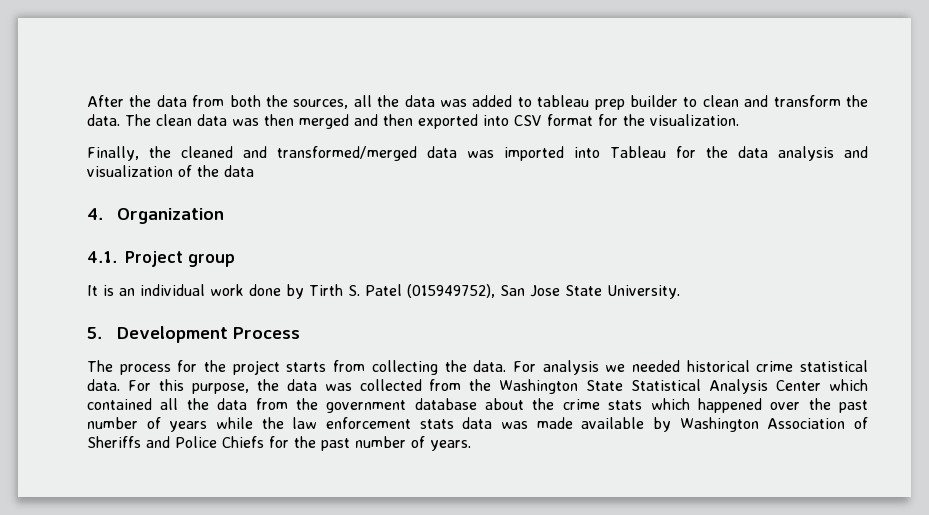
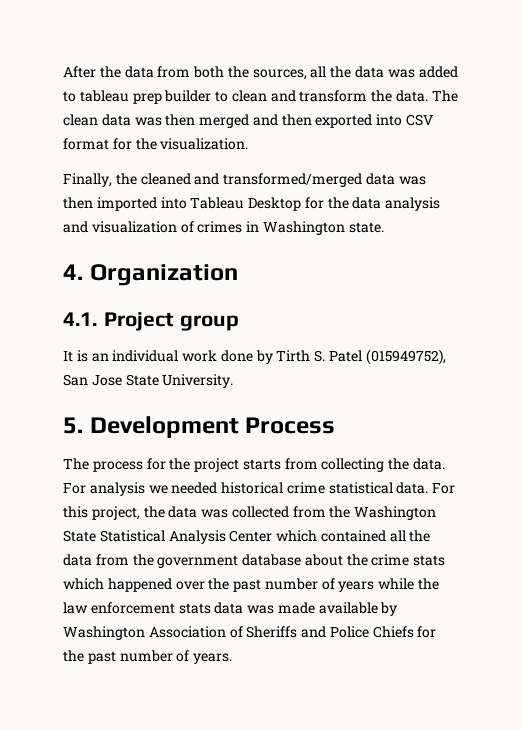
(495, 154) none -> [63,197,93,209] then
(667, 152) none -> [248,197,302,211] Desktop
[197,165,254,177] the data -> [197,221,384,235] crimes in Washington state.
[191,383,249,394] purpose, -> [91,506,140,520] project,

